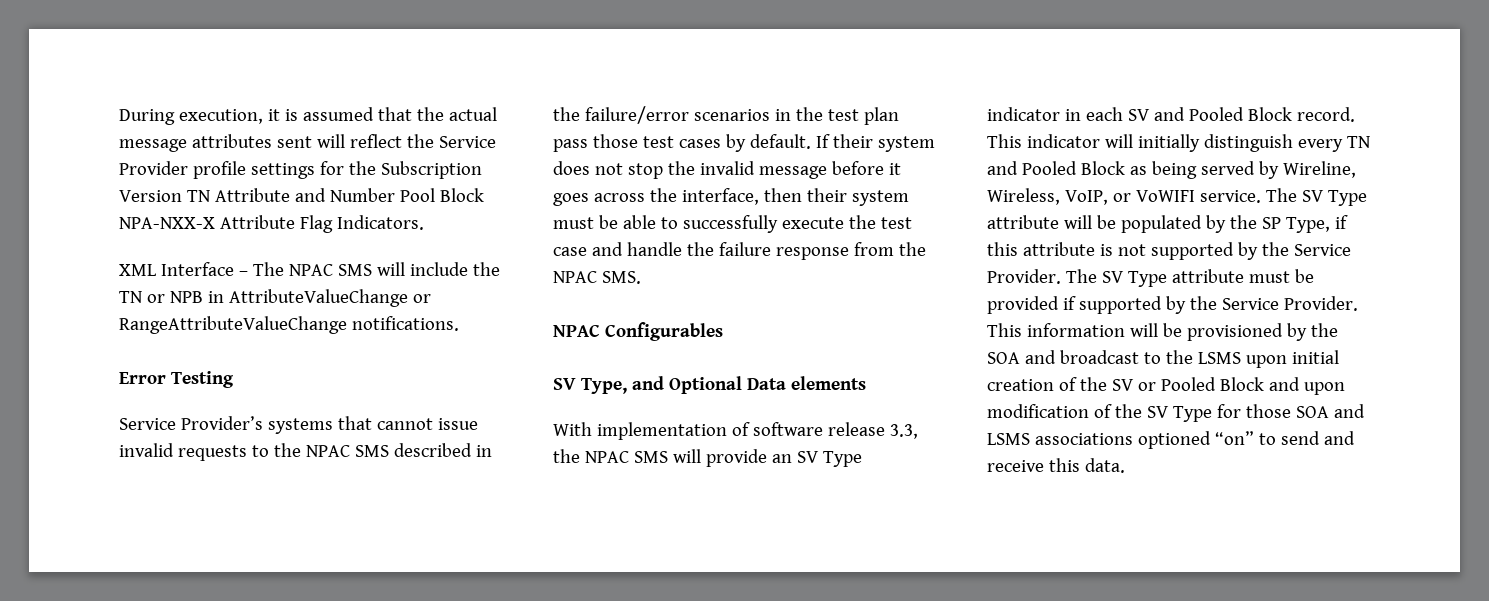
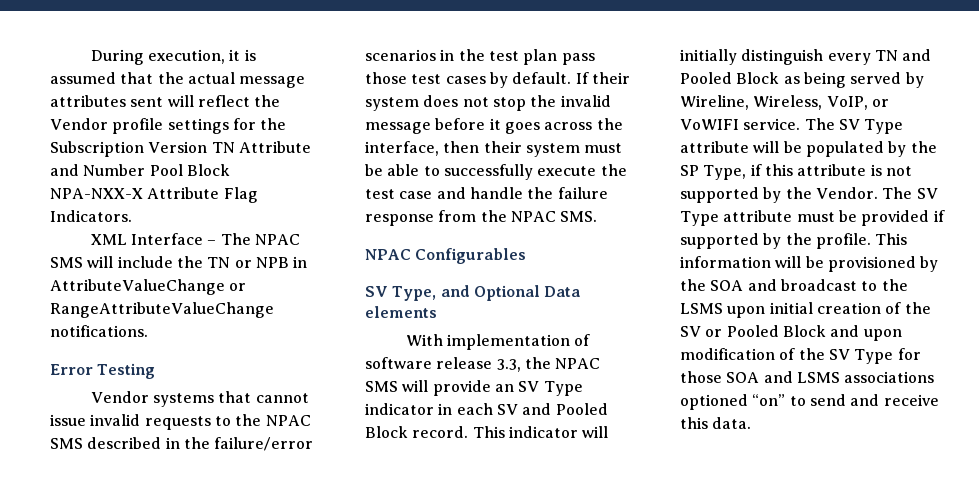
[438,136,496,148] [119,161,188,175] Service Provider -> [50,118,108,130] Vendor
[119,416,263,430] Service Provider’s -> [90,391,149,403] Vendor
[1293,244,1351,256] [987,269,1061,284] Service Provider. -> [815,187,878,199] Vendor.
[1221,296,1358,311] Service Provider. -> [815,233,871,249] profile.

